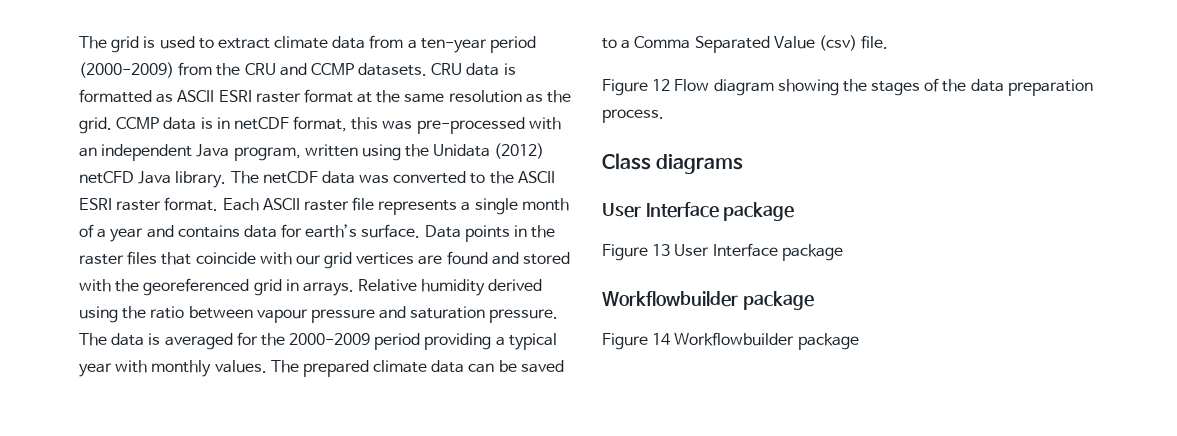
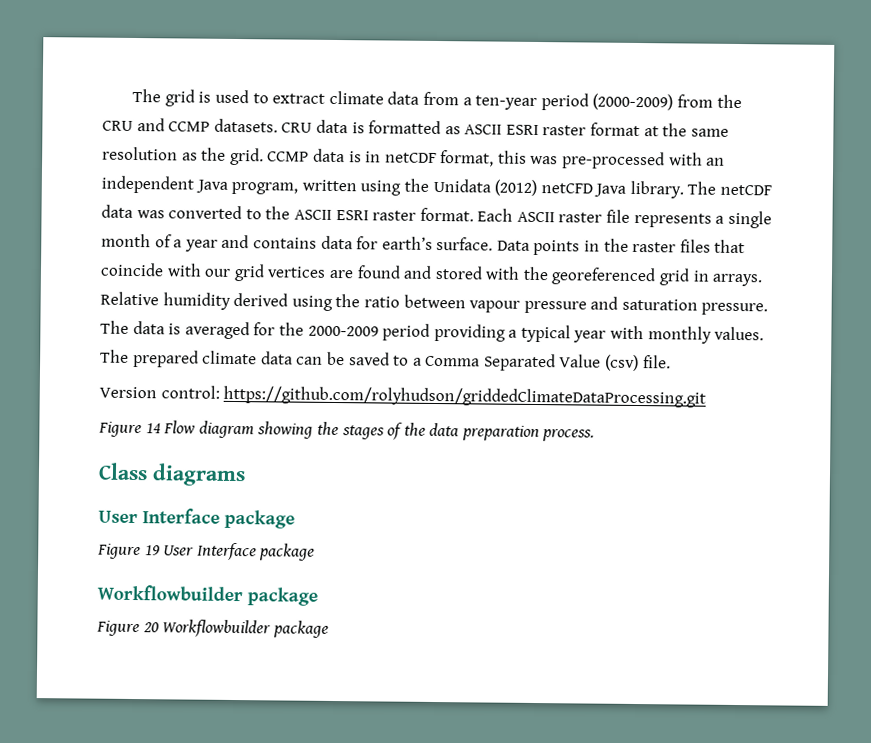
[602,79,671,96] // Figure 12 -> [99,385,707,408] [98,421,161,438] // Version control: https://github.com/rolyhudson/griddedClimateDataProcessing.git // Figure 14
[652,244,671,256] 13 -> [144,545,160,556] 19
[652,333,672,345] 14 -> [142,622,159,633] 20

